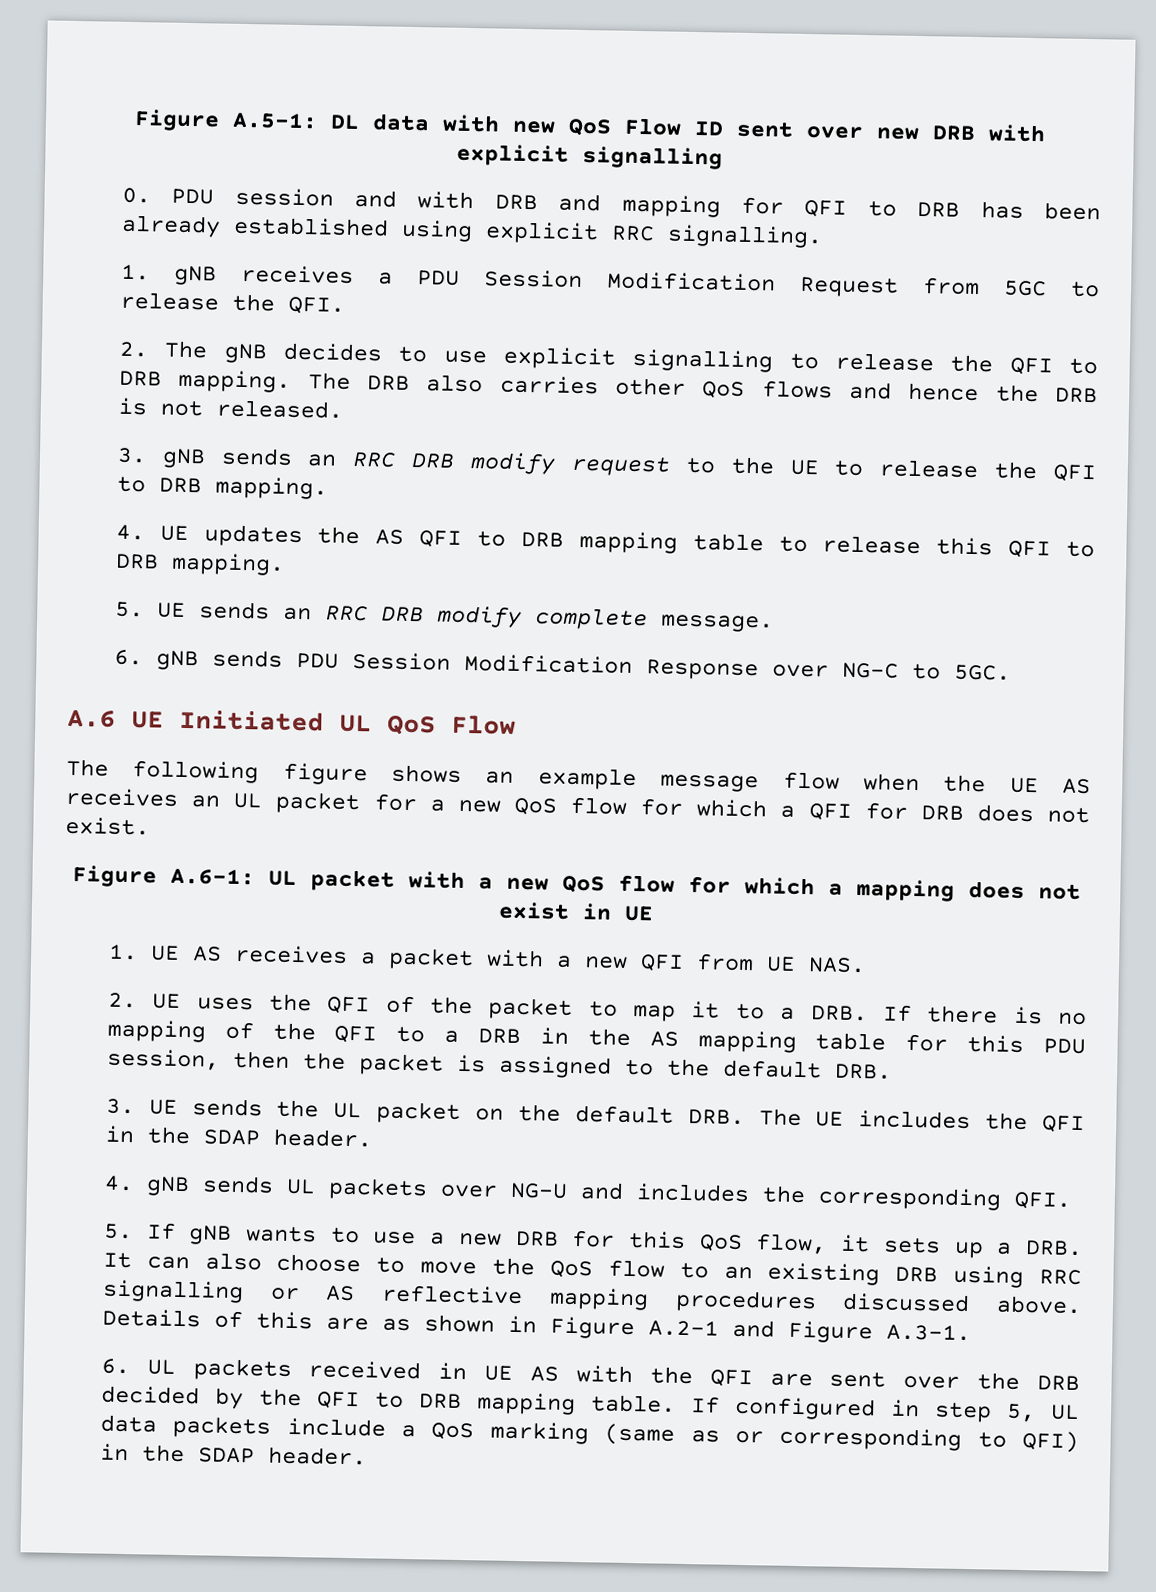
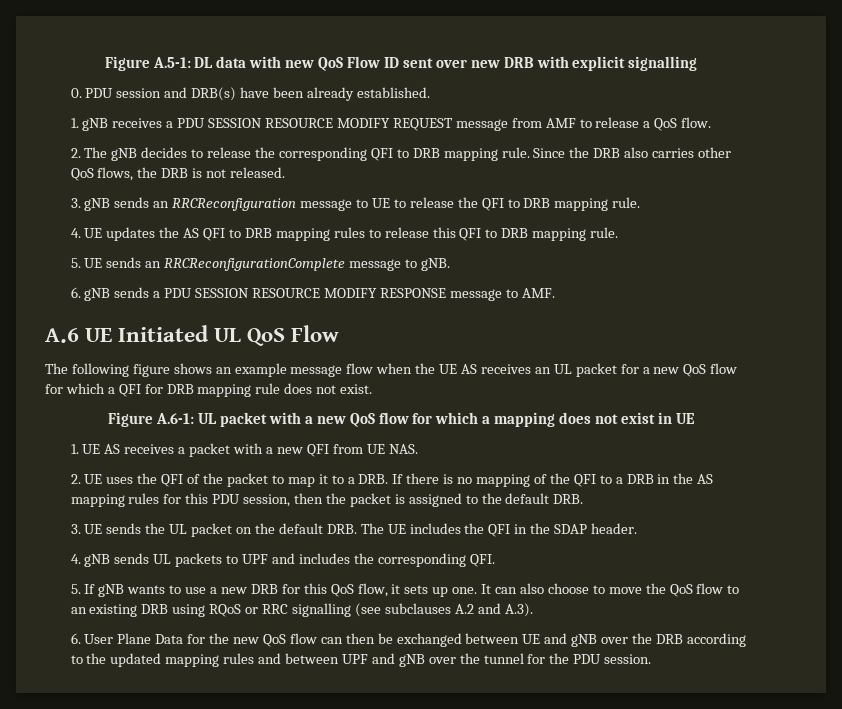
[417,191,1102,221] [120,214,823,249] with DRB and mapping for QFI to DRB has been already established using explicit RRC signalling. -> [191,87,430,101] DRB(s) have been already established.
[483,269,1100,298] [119,291,345,315] Session Modification Request from 5GC to release the QFI. -> [208,117,712,131] SESSION RESOURCE MODIFY REQUEST message from AMF to release a QoS flow.
[443,346,1098,376] [118,369,351,393] use explicit signalling to release the QFI to DRB mapping. The -> [207,147,590,161] release the corresponding QFI to DRB mapping rule. Since the
[761,380,980,402] flows and hence -> [97,167,134,181] flows,
[352,451,775,477] RRC DRB modify request to the -> [172,198,369,211] RRCReconfiguration message to
[214,476,328,500] mapping. -> [554,197,641,211] mapping rule.
[692,533,764,552] table -> [333,227,365,238] rules
[170,552,285,576] mapping. -> [532,227,619,241] mapping rule.
[324,605,774,633] [113,649,1011,681] RRC DRB modify complete message. // 6. gNB sends PDU Session Modification Response over NG-C to 5GC. -> [164,258,450,271] [70,287,555,301] RRCReconfigurationComplete message to gNB. // 6. gNB sends a PDU SESSION RESOURCE MODIFY RESPONSE message to AMF.
(964, 813) none -> [197,383,281,397] mapping rule
[815,1032,887,1051] table -> [128,493,160,504] rules
[439,1182,568,1199] over NG-U -> [226,554,269,564] to UPF
[996,1240,1083,1257] a DRB. -> [452,587,478,594] one.
[1039,1269,1082,1286] [101,1279,1082,1315] [101,1308,971,1344] [100,1358,1080,1392] [100,1385,1080,1423] [99,1414,1079,1454] [99,1443,367,1466] RRC signalling or AS reflective mapping procedures discussed above. Details of this are as shown in Figure A.2-1 and Figure A.3-1. // 6. UL packets received in UE AS with the QFI are sent over the DRB decided by the QFI to DRB mapping table. If configured in step 5, UL data packets include a QoS marking (same as or corresponding to QFI) in the SDAP header. -> [209,603,533,617] [70,633,746,647] [70,653,652,667] RQoS or RRC signalling (see subclauses A.2 and A.3). // 6. User Plane Data for the new QoS flow can then be exchanged between UE and gNB over the DRB according to the updated mapping rules and between UPF and gNB over the tunnel for the PDU session.

